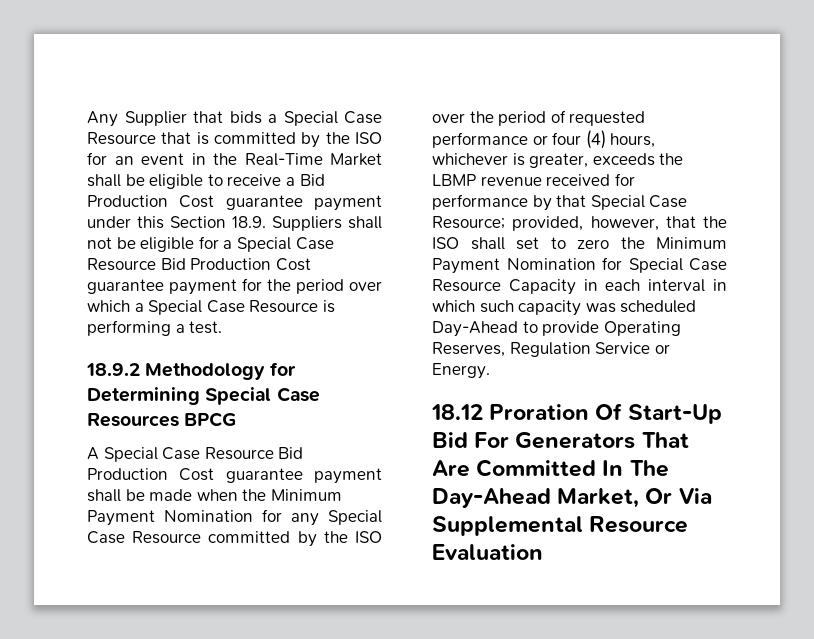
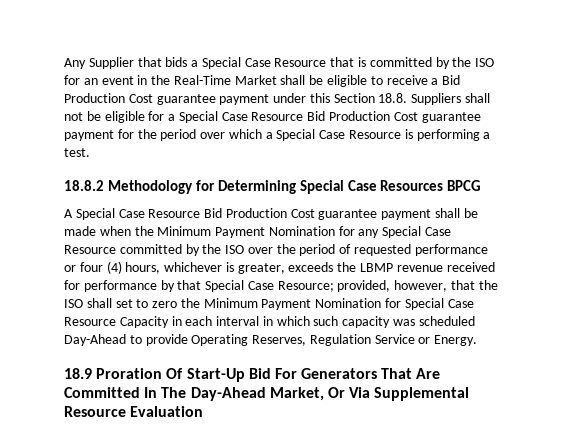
[232,216,266,228] 18.9. -> [378,93,408,103] 18.8.
[86,363,140,376] 18.9.2 -> [64,180,104,191] 18.8.2
[431,404,483,420] 18.12 -> [64,368,92,379] 18.9

